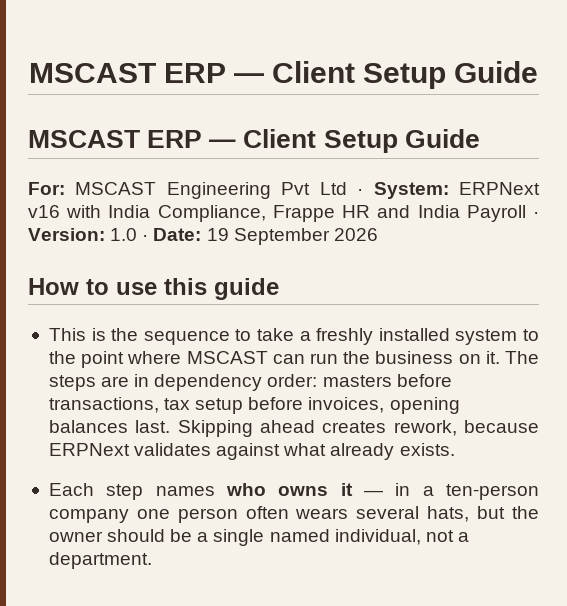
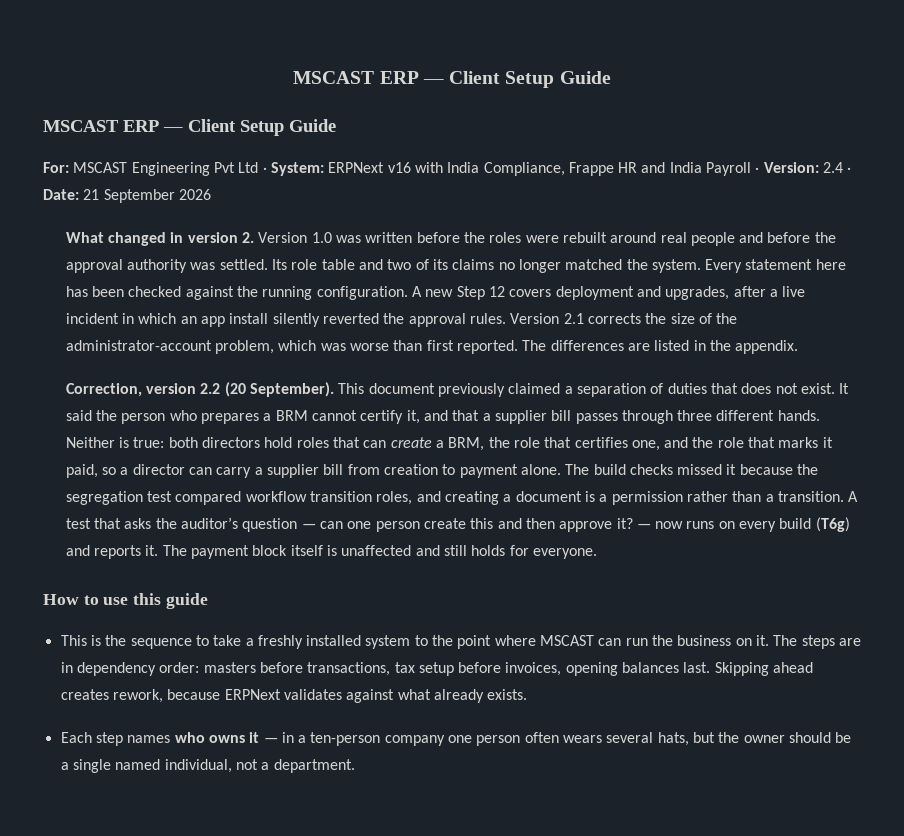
[110,228,138,241] 1.0 -> [823,162,844,173] 2.4
[206,228,229,241] 19 -> [83,189,100,200] 21
(378, 234) none -> [65,232,836,246] [65,259,846,273] [65,286,806,300] [65,313,738,327] [65,340,799,354] [65,382,850,397] [65,410,820,424] [65,437,833,451] [65,464,819,478] [65,491,859,505] [65,517,850,532] [65,545,597,559] // What changed in version 2. Version 1.0 was written before the roles were rebuilt around real people and before the approval authority was settled. Its role table and two of its claims no longer matched the system. Every statement here has been checked against the running configuration. A new Step 12 covers deployment and upgrades, after a live incident in which an app install silently reverted the approval rules. Version 2.1 corrects the size of the administrator-account problem, which was worse than first reported. The differences are listed in the appendix. // Correction, version 2.2 (20 September). This document previously claimed a separation of duties that does not exist. It said the person who prepares a BRM cannot certify it, and that a supplier bill passes through three different hands. Neither is true: both directors hold roles that can create a BRM, the role that certifies one, and the role that marks it paid, so a director can carry a supplier bill from creation to payment alone. The build checks missed it because the segregation test compared workflow transition roles, and creating a document is a permission rather than a transition. A test that asks the auditor’s question — can one person create this and then approve it? — now runs on every build (T6g) and reports it. The payment block itself is unaffected and still holds for everyone.

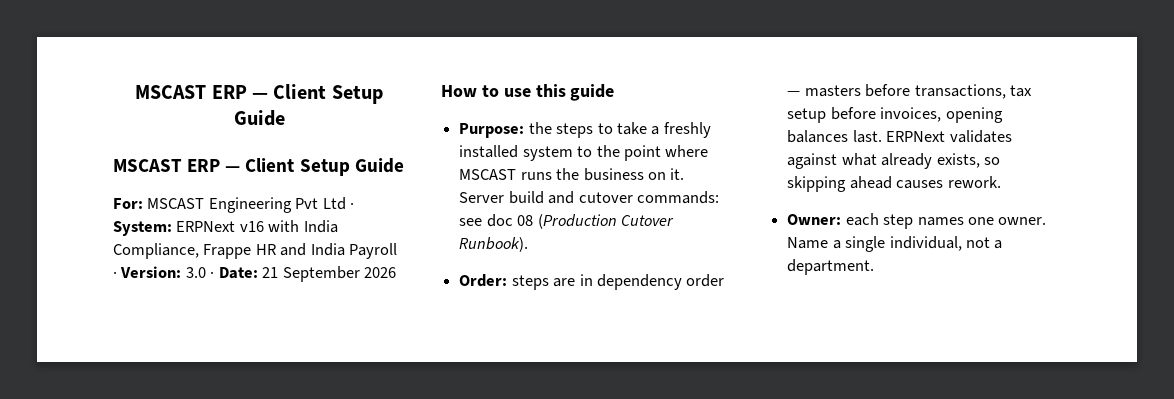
[823,162,844,173] 2.4 -> [185,267,206,278] 3.0
[65,232,836,246] [65,259,846,273] [65,286,806,300] [65,313,738,327] [65,340,799,354] [65,382,850,397] [65,410,820,424] [65,437,833,451] [65,464,819,478] [65,491,859,505] [65,517,850,532] [65,545,597,559] // What changed in version 2. Version 1.0 was written before the roles were rebuilt around real people and before the approval authority was settled. Its role table and two of its claims no longer matched the system. Every statement here has been checked against the running configuration. A new Step 12 covers deployment and upgrades, after a live incident in which an app install silently reverted the approval rules. Version 2.1 corrects the size of the administrator-account problem, which was worse than first reported. The differences are listed in the appendix. // Correction, version 2.2 (20 September). This document previously claimed a separation of duties that does not exist. It said the person who prepares a BRM cannot certify it, and that a supplier bill passes through three different hands. Neither is true: both directors hold roles that can create a BRM, the role that certifies one, and the role that marks it paid, so a director can carry a supplier bill from creation to payment alone. The build checks missed it because the segregation test compared workflow transition roles, and creating a document is a permission rather than a transition. A test that asks the auditor’s question — can one person create this and then approve it? — now runs on every build (T6g) and reports it. The payment block itself is unaffected and still holds for everyone. -> (397, 272) none
[60,635,192,649] This is the sequence -> [459,122,594,138] Purpose: the steps
[598,638,648,646] can run -> [520,172,552,180] runs
[773,635,798,646] The -> [459,191,719,204] [459,214,674,229] [459,237,529,252] [459,274,508,287] Server build and cutover commands: see doc 08 (Production Cutover Runbook). // Order:
[159,662,200,673] order: -> [686,274,725,287] [787,91,801,96] order —
[714,662,814,676] [60,689,221,703] Skipping ahead creates rework, because -> (882, 136) none
[487,689,528,700] [60,732,852,746] exists. // Each step names who owns it — in a ten-person company one person often wears several hats, but the owner should be -> [936,153,1000,168] [787,176,1001,192] [787,213,1047,229] [787,237,829,249] exists, so skipping ahead causes rework. // Owner: each step names one owner. Name
[115,759,161,770] named -> (886, 244) none

